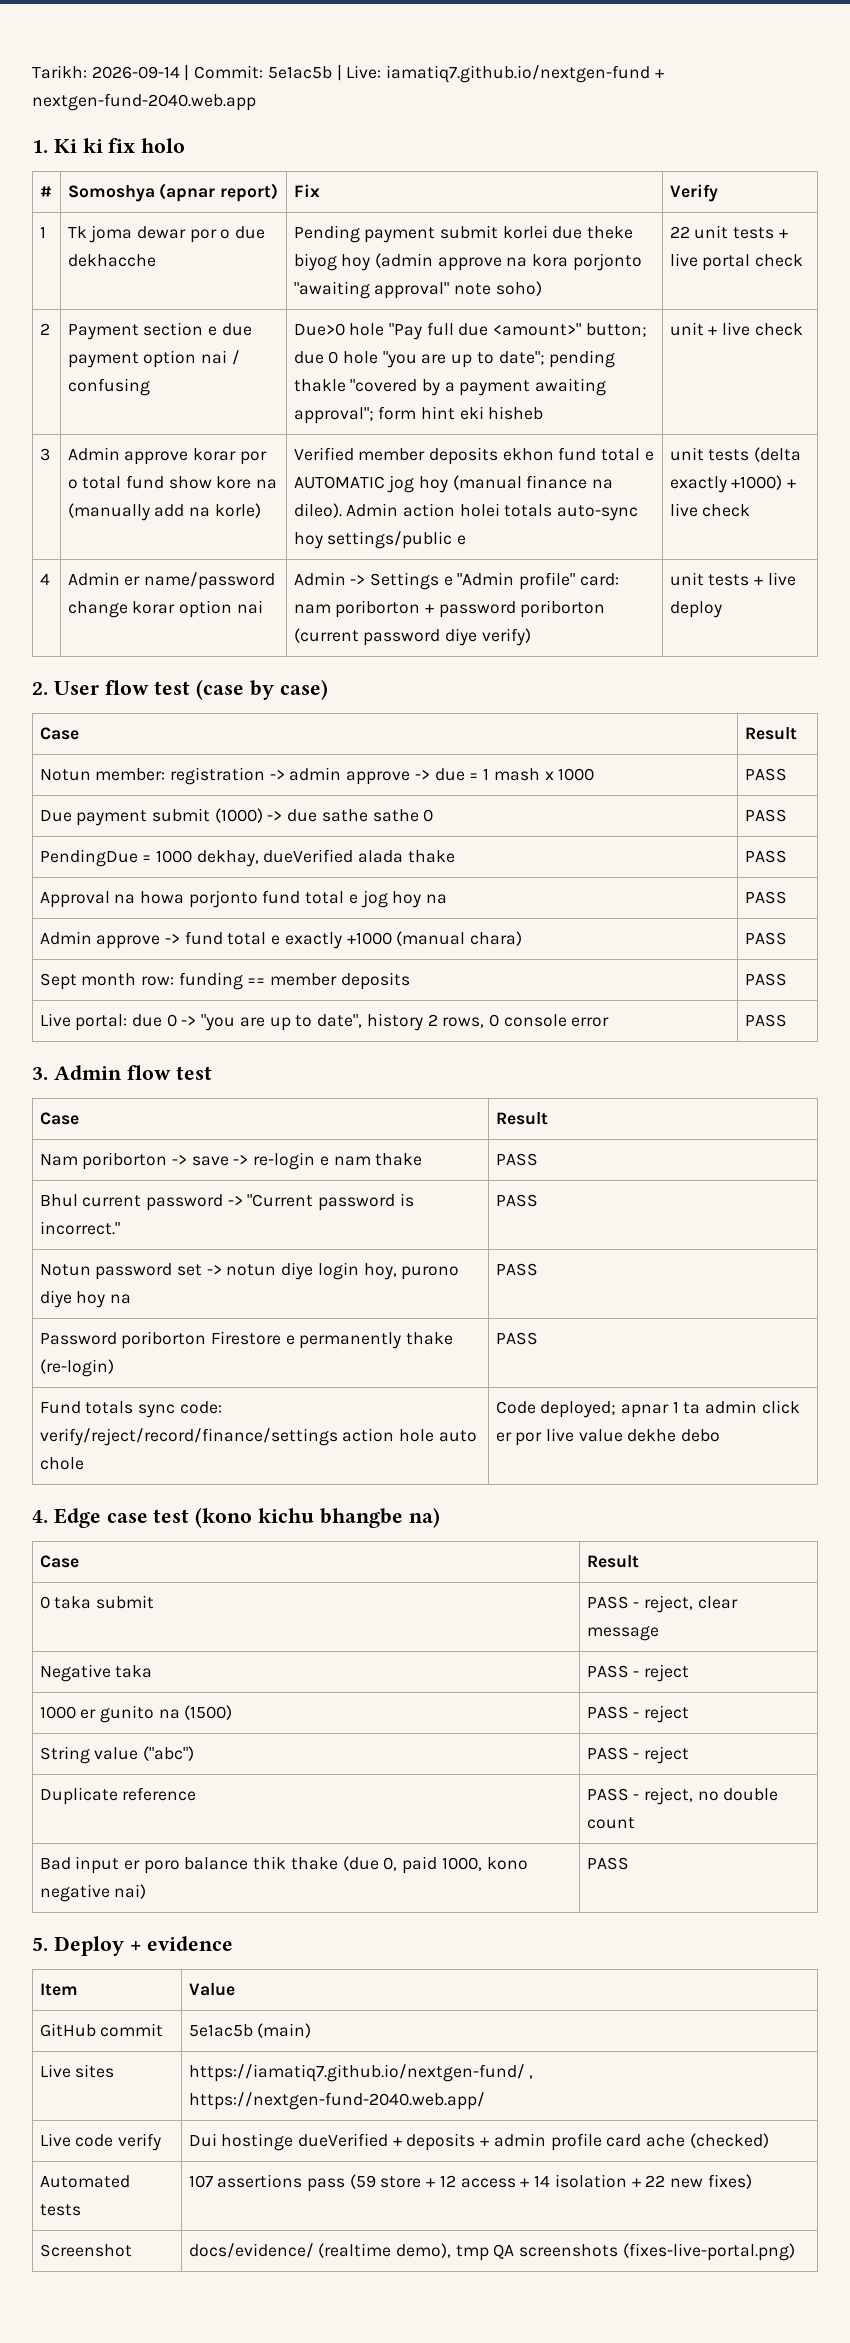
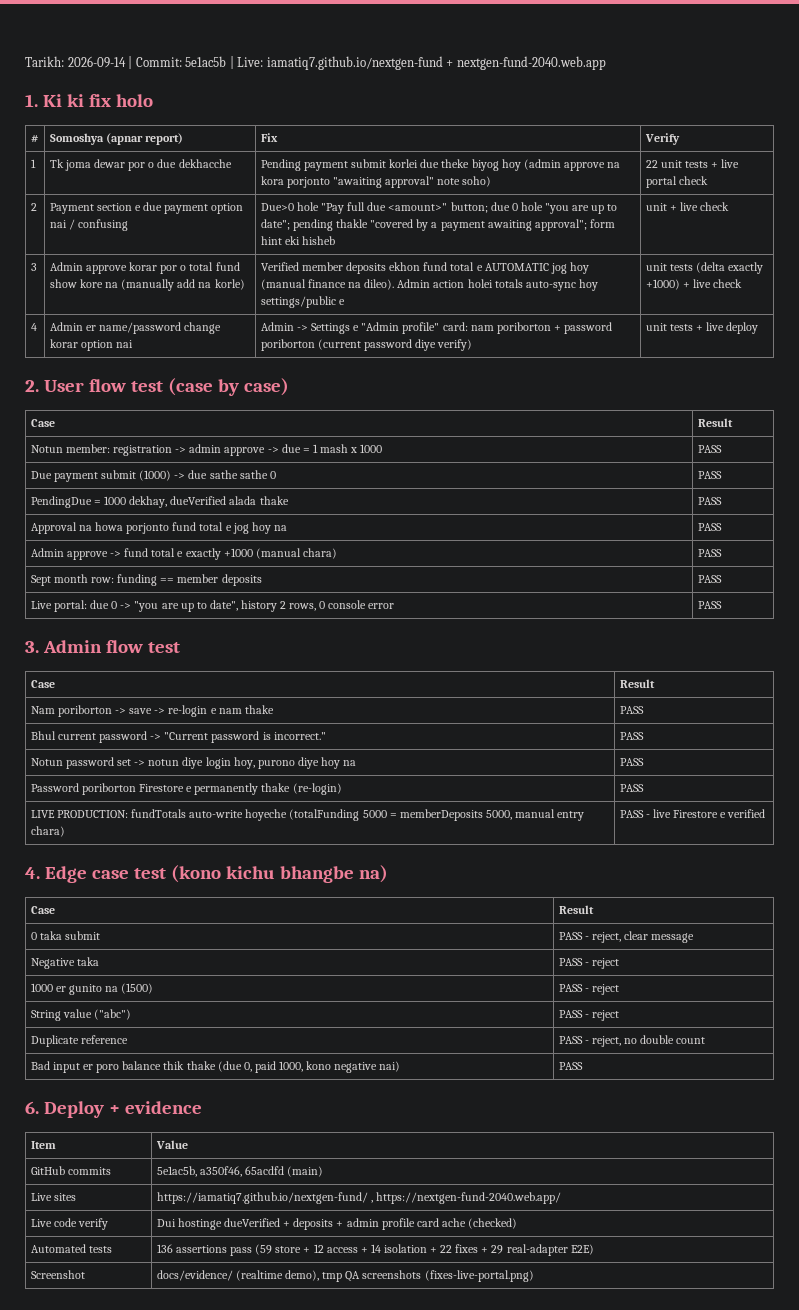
[39,1401,222,1418] [39,1428,477,1446] [39,1457,84,1470] [495,1400,800,1418] [495,1428,721,1446] Fund totals sync code: verify/reject/record/finance/settings action hole auto chole | Code deployed; apnar 1 ta admin click er por live value dekhe debo -> [30,809,585,821] [30,826,65,837] [619,809,766,818] LIVE PRODUCTION: fundTotals auto-write hoyeche (totalFunding 5000 = memberDeposits 5000, manual entry chara) | PASS - live Firestore e verified
[32,1937,48,1951] 5. -> [25,1101,39,1114] 6.
[100,2023,164,2037] [188,2024,253,2037] commit | 5e1ac5b -> [67,1167,111,1175] [156,1166,285,1177] commits | 5e1ac5b, a350f46, 65acdfd
[188,2175,213,2188] 107 -> [156,1244,173,1253] 136
[669,2174,752,2189] new fixes) -> [455,1244,594,1256] fixes + 29 real-adapter E2E)

